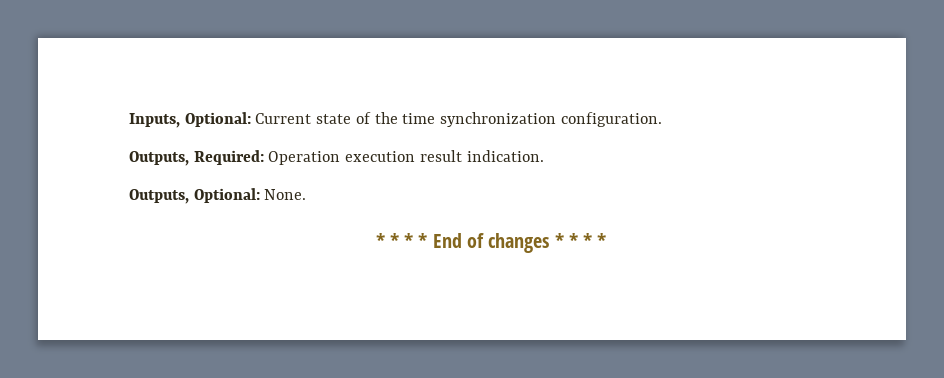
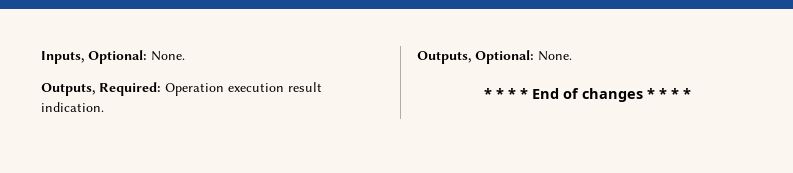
[255,112,662,127] Current state of the time synchronization configuration. -> [151,51,185,61] None.

